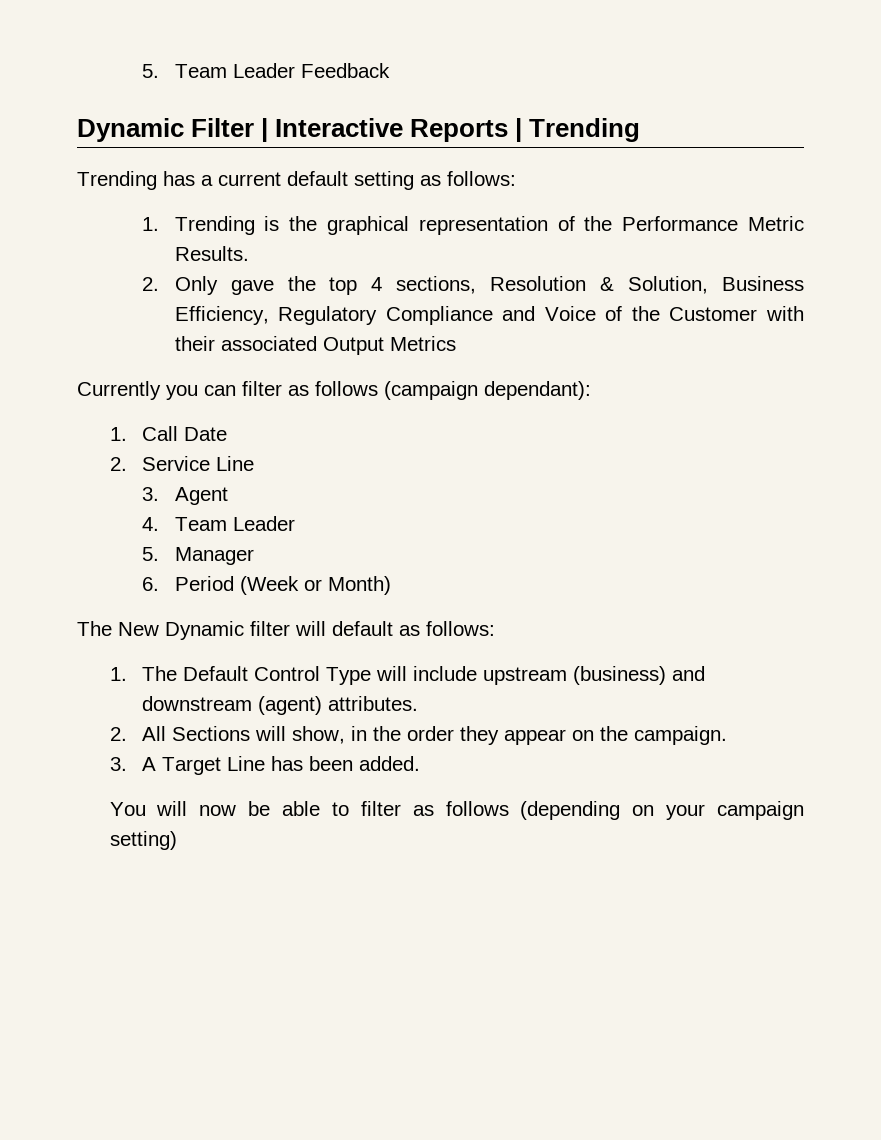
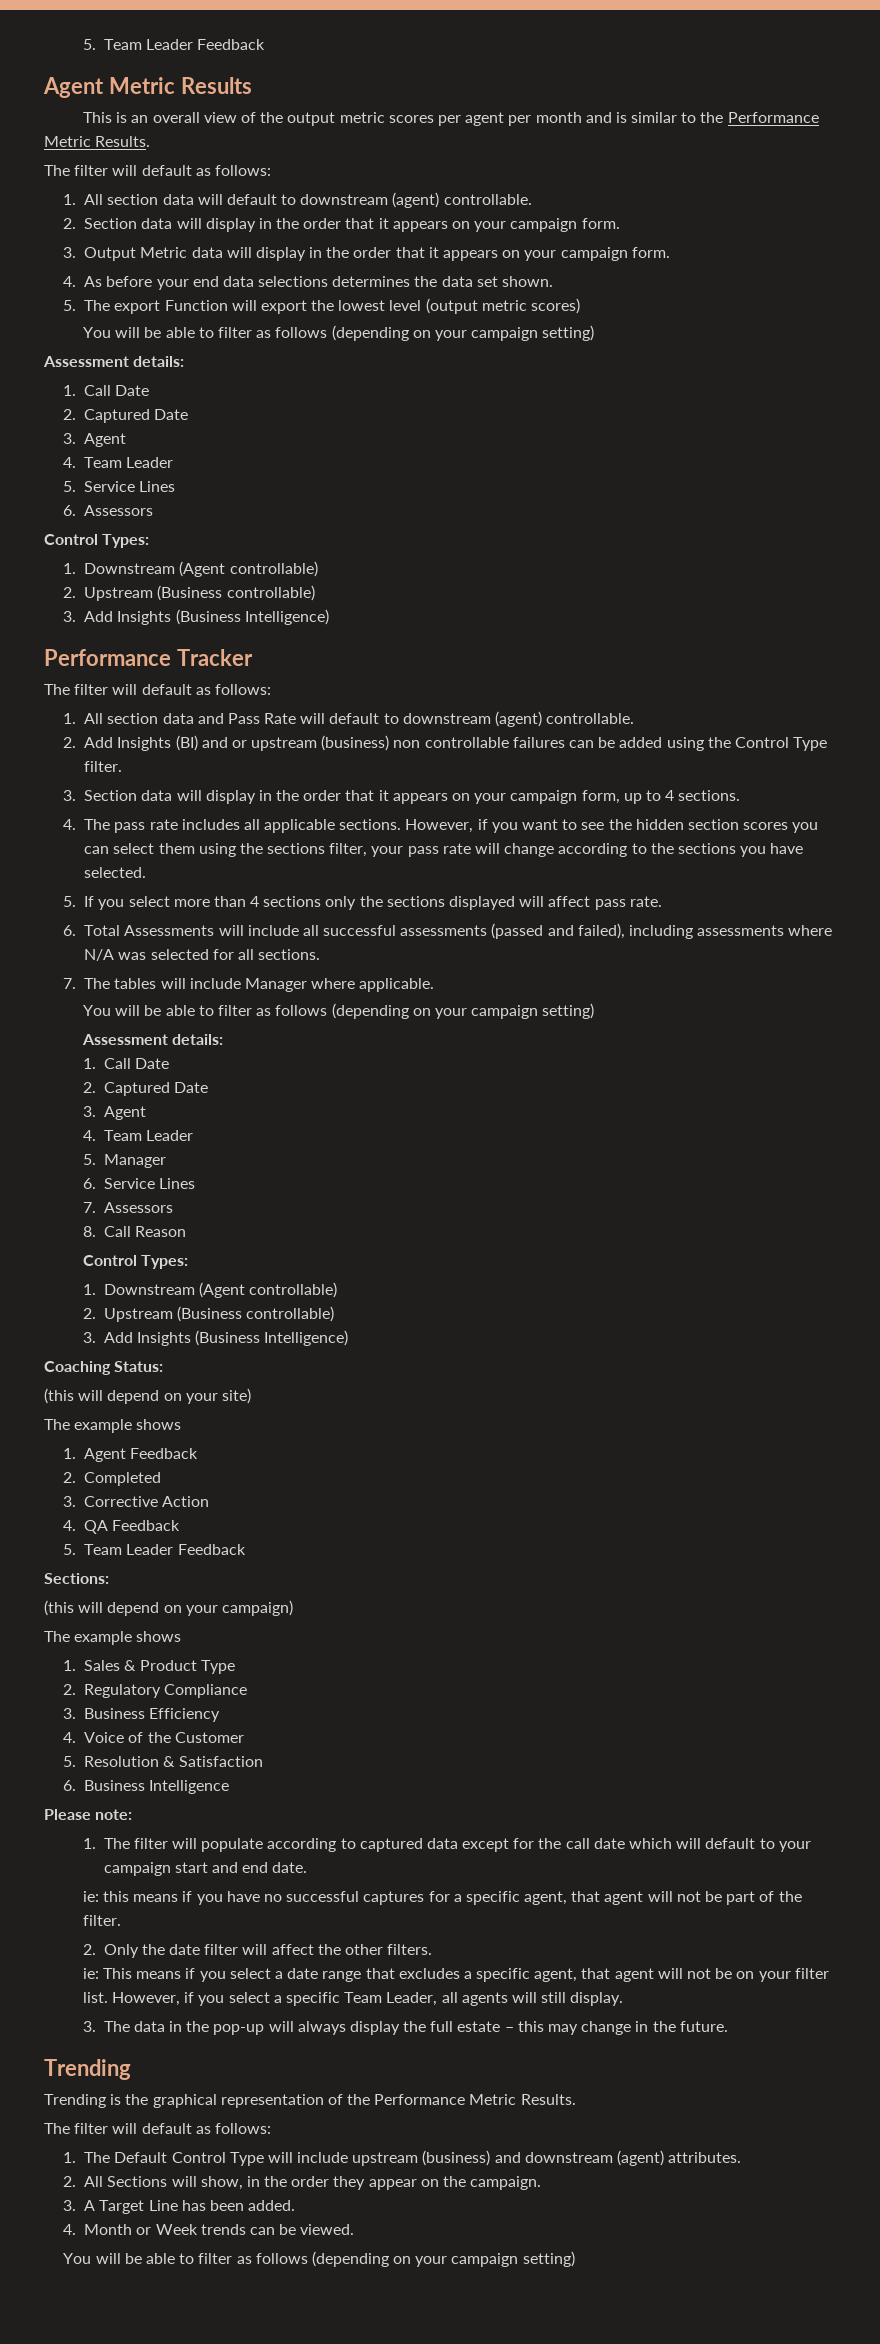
[142,63,390,78] [77,118,641,142] [77,171,516,190] [142,216,804,235] [174,246,249,261] [142,276,804,295] [174,306,804,325] [174,336,456,355] [77,381,591,400] [109,426,228,441] [109,456,255,471] 5. Team Leader Feedback // Dynamic Filter | Interactive Reports | Trending // Trending has a current default setting as follows: // 1. Trending is the graphical representation of the Performance Metric Results. // 2. Only gave the top 4 sections, Resolution & Solution, Business Efficiency, Regulatory Compliance and Voice of the Customer with their associated Output Metrics // Currently you can filter as follows (campaign dependant): // 1. Call Date // 2. Service Line -> [82,39,266,50] [43,77,252,98] [83,112,819,126] [44,136,151,147] [44,165,271,176] [63,192,532,208] [63,218,620,232] [63,247,670,261] [63,276,554,290] [63,298,581,314] [83,325,595,341] [43,356,185,367] [63,385,150,396] [63,409,189,423] [63,433,127,447] [63,457,174,468] [63,481,176,492] [63,505,154,516] [44,534,150,548] [63,561,318,577] [63,585,315,601] [63,609,329,625] [44,649,253,666] [44,684,271,695] [63,711,635,727] [63,735,828,751] [84,761,123,772] [63,790,741,804] [63,819,819,833] [84,843,804,857] [84,867,147,878] [63,896,662,910] [63,923,833,939] [84,949,321,961] [63,978,435,992] [83,1003,595,1019] [81,1034,224,1045] [82,1058,169,1069] [82,1082,208,1096] 5. Team Leader Feedback // Agent Metric Results // This is an overall view of the output metric scores per agent per month and is similar to the Performance Metric Results. // The filter will default as follows: // 1. All section data will default to downstream (agent) controllable. // 2. Section data will display in the order that it appears on your campaign form. // 3. Output Metric data will display in the order that it appears on your campaign form. // 4. As before your end data selections determines the data set shown. // 5. The export Function will export the lowest level (output metric scores) // You will be able to filter as follows (depending on your campaign setting) // Assessment details: // 1. Call Date // 2. Captured Date // 3. Agent // 4. Team Leader // 5. Service Lines // 6. Assessors // Control Types: // 1. Downstream (Agent controllable) // 2. Upstream (Business controllable) // 3. Add Insights (Business Intelligence) // Performance Tracker // The filter will default as follows: // 1. All section data and Pass Rate will default to downstream (agent) controllable. // 2. Add Insights (BI) and or upstream (business) non controllable failures can be added using the Control Type filter. // 3. Section data will display in the order that it appears on your campaign form, up to 4 sections. // 4. The pass rate includes all applicable sections. However, if you want to see the hidden section scores you can select them using the sections filter, your pass rate will change according to the sections you have selected. // 5. If you select more than 4 sections only the sections displayed will affect pass rate. // 6. Total Assessments will include all successful assessments (passed and failed), including assessments where N/A was selected for all sections. // 7. The tables will include Manager where applicable. // You will be able to filter as follows (depending on your campaign setting) // Assessment details: // 1. Call Date // 2. Captured Date
[174,576,391,595] [77,621,244,640] Period (Week or Month) // The New Dynamic -> [103,1178,195,1189] [82,1202,173,1213] [82,1226,186,1237] [82,1255,189,1269] [82,1282,338,1298] [82,1306,335,1322] [82,1330,349,1346] [44,1361,164,1375] [44,1388,251,1404] [44,1419,182,1433] [63,1448,199,1462] [63,1472,162,1486] [63,1496,210,1507] [63,1520,181,1534] [63,1544,246,1555] [44,1573,109,1584] [44,1600,293,1616] [44,1631,182,1645] [63,1660,235,1674] [63,1684,248,1698] [63,1708,221,1722] [63,1732,244,1743] [63,1756,263,1767] [63,1780,230,1794] [44,1809,133,1820] [82,1838,811,1852] [103,1862,308,1876] [82,1891,802,1905] [82,1915,121,1926] [82,1944,433,1958] [82,1968,829,1982] [82,1992,624,2006] [82,2021,728,2035] [44,2059,131,2080] [44,2094,576,2108] [44,2123,70,2134] Service Lines // 7. Assessors // 8. Call Reason // Control Types: // 1. Downstream (Agent controllable) // 2. Upstream (Business controllable) // 3. Add Insights (Business Intelligence) // Coaching Status: // (this will depend on your site) // The example shows // 1. Agent Feedback // 2. Completed // 3. Corrective Action // 4. QA Feedback // 5. Team Leader Feedback // Sections: // (this will depend on your campaign) // The example shows // 1. Sales & Product Type // 2. Regulatory Compliance // 3. Business Efficiency // 4. Voice of the Customer // 5. Resolution & Satisfaction // 6. Business Intelligence // Please note: // 1. The filter will populate according to captured data except for the call date which will default to your campaign start and end date. // ie: this means if you have no successful captures for a specific agent, that agent will not be part of the filter. // 2. Only the date filter will affect the other filters. // ie: This means if you select a date range that excludes a specific agent, that agent will not be on your filter list. However, if you select a specific Team Leader, all agents will still display. // 3. The data in the pop-up will always display the full estate – this may change in the future. // Trending // Trending is the graphical representation of the Performance Metric Results. // The
[109,801,237,816] // You will now -> [63,2224,355,2235] [63,2253,121,2264] // 4. Month or Week trends can be viewed. // You will

